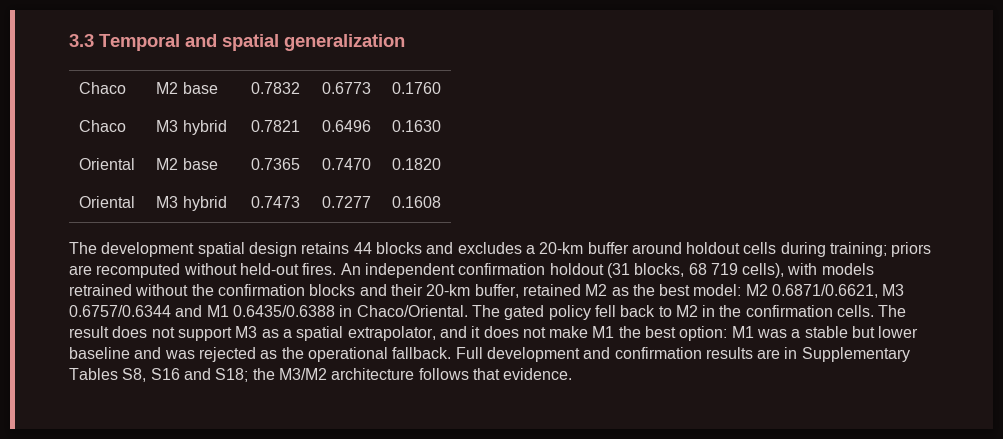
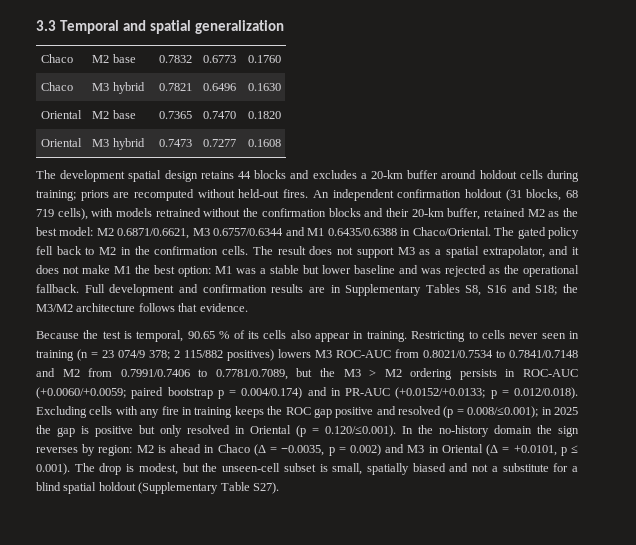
(573, 374) none -> [36,330,579,342] [36,349,578,361] [36,368,578,380] [36,387,578,399] [36,406,579,418] [36,425,579,437] [36,444,579,456] [36,463,578,475] [36,482,279,494] // Because the test is temporal, 90.65 % of its cells also appear in training. Restricting to cells never seen in training (n = 23 074/9 378; 2 115/882 positives) lowers M3 ROC-AUC from 0.8021/0.7534 to 0.7841/0.7148 and M2 from 0.7991/0.7406 to 0.7781/0.7089, but the M3 > M2 ordering persists in ROC-AUC (+0.0060/+0.0059; paired bootstrap p = 0.004/0.174) and in PR-AUC (+0.0152/+0.0133; p = 0.012/0.018). Excluding cells with any fire in training keeps the ROC gap positive and resolved (p = 0.008/≤0.001); in 2025 the gap is positive but only resolved in Oriental (p = 0.120/≤0.001). In the no-history domain the sign reverses by region: M2 is ahead in Chaco (Δ = −0.0035, p = 0.002) and M3 in Oriental (Δ = +0.0101, p ≤ 0.001). The drop is modest, but the unseen-cell subset is small, spatially biased and not a substitute for a blind spatial holdout (Supplementary Table S27).

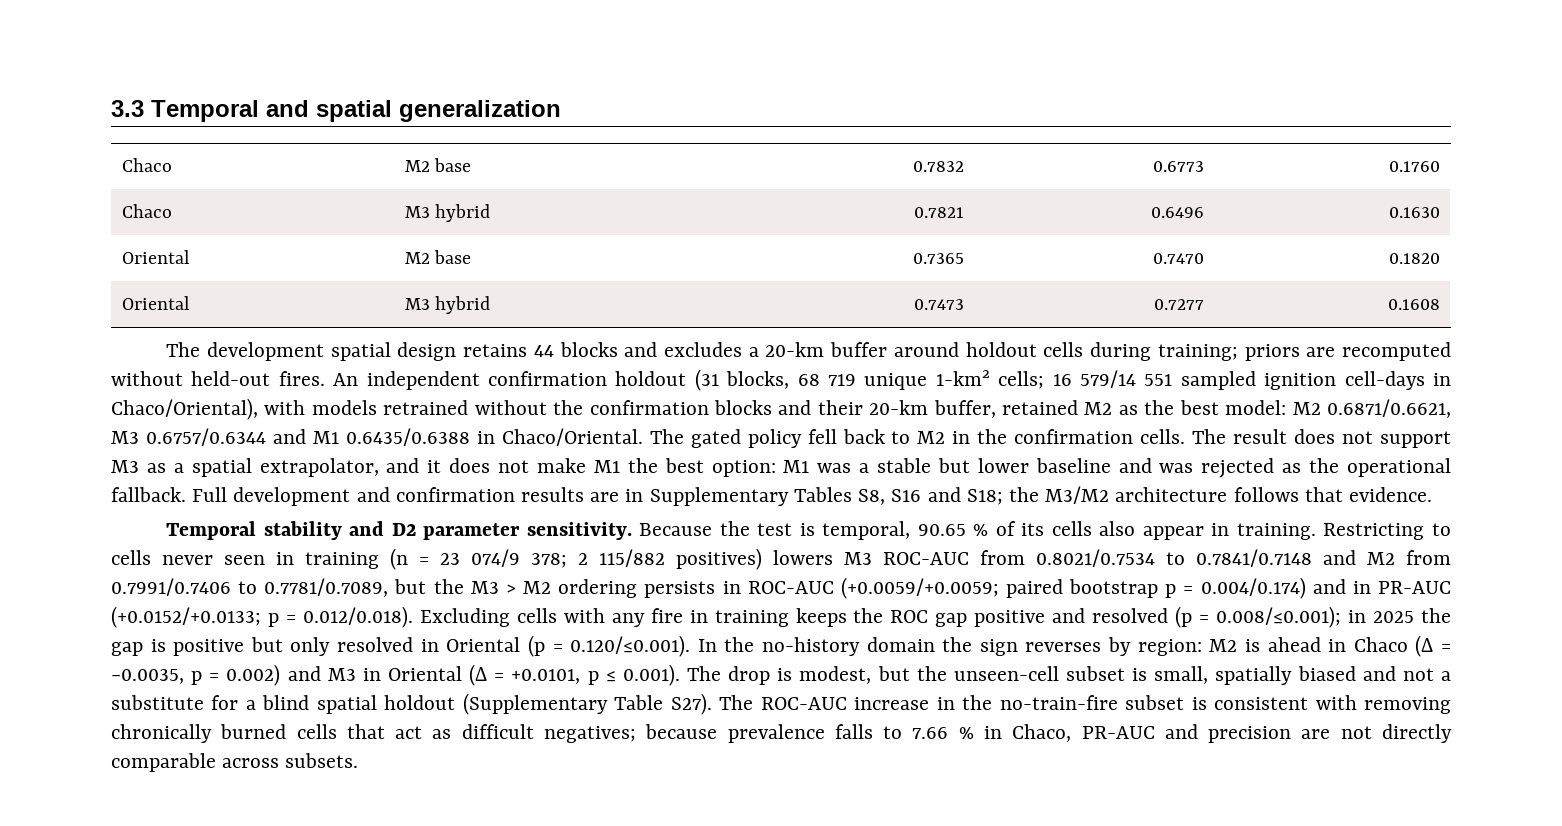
[57,208,88,220] cells), -> [864,370,1452,390] [111,398,258,420] unique 1-km² cells; 16 579/14 551 sampled ignition cell-days in Chaco/Oriental),
(248, 307) none -> [166,521,632,540] Temporal stability and D2 parameter sensitivity.
[36,387,126,399] (+0.0060/+0.0059; -> [840,577,999,599] (+0.0059/+0.0059;
(279, 488) none -> [719,695,1451,714] [111,724,1452,743] [111,753,359,772] The ROC-AUC increase in the no-train-fire subset is consistent with removing chronically burned cells that act as difficult negatives; because prevalence falls to 7.66 % in Chaco, PR-AUC and precision are not directly comparable across subsets.

